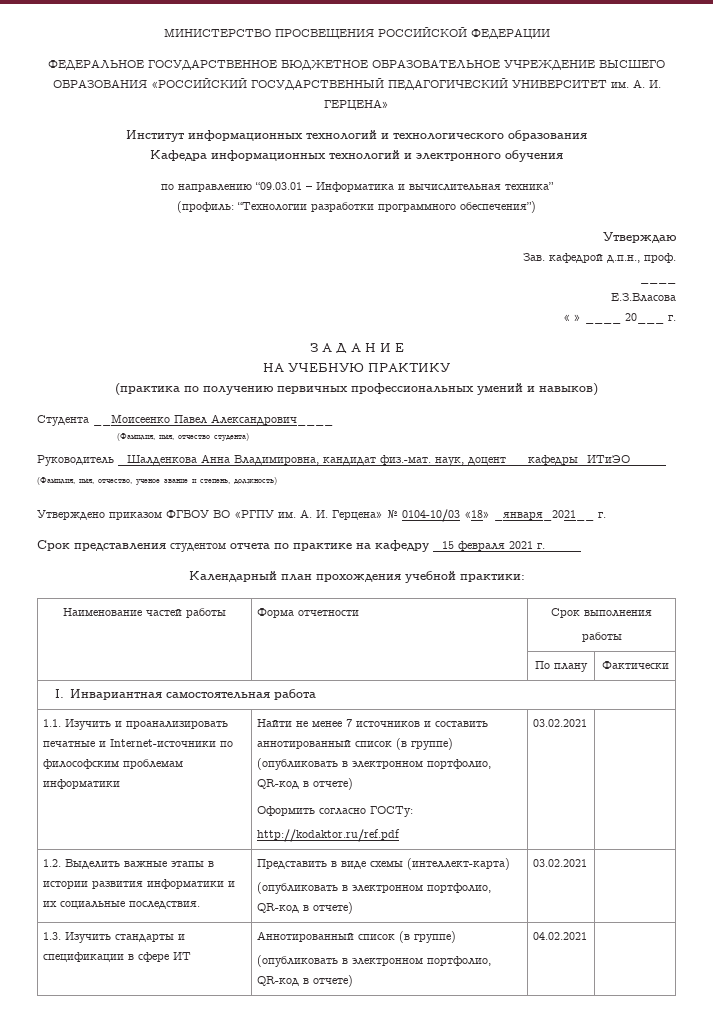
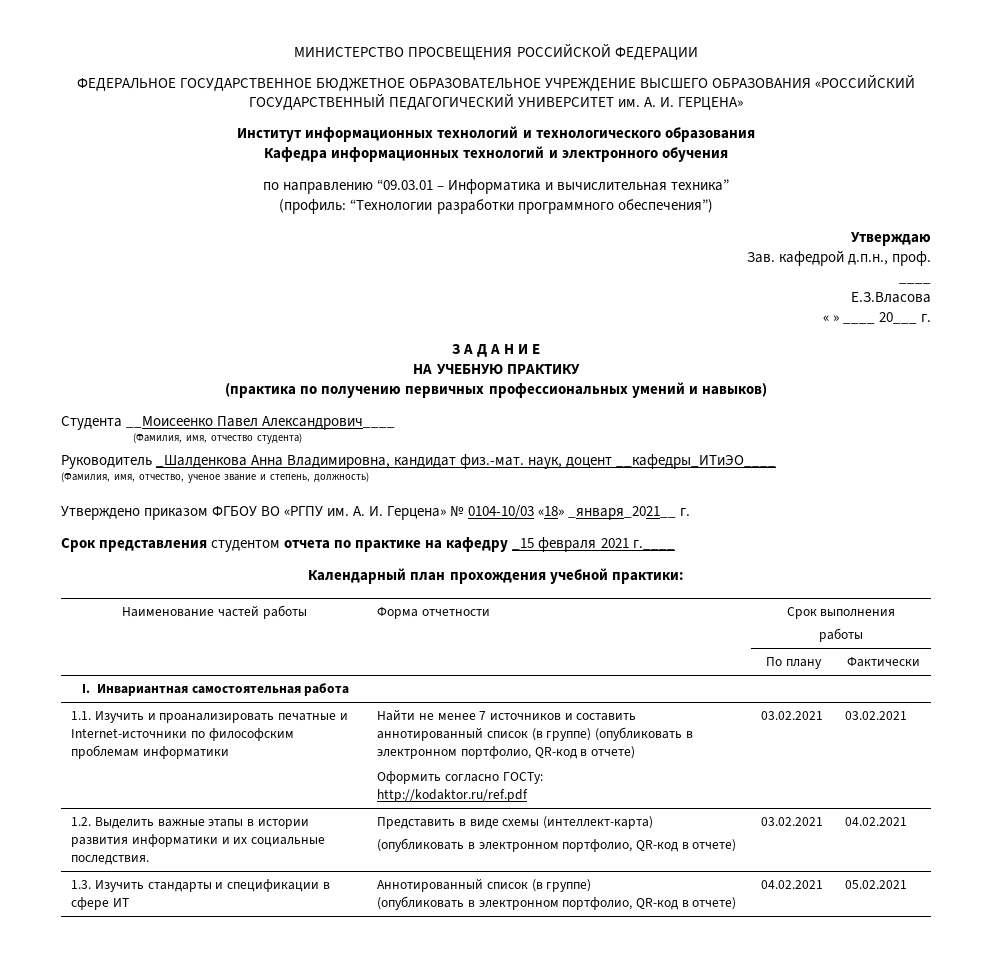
(588, 723) none -> [845,711,908,720] 03.02.2021
(588, 863) none -> [845,817,908,826] 04.02.2021
(588, 936) none -> [845,880,908,889] 05.02.2021

